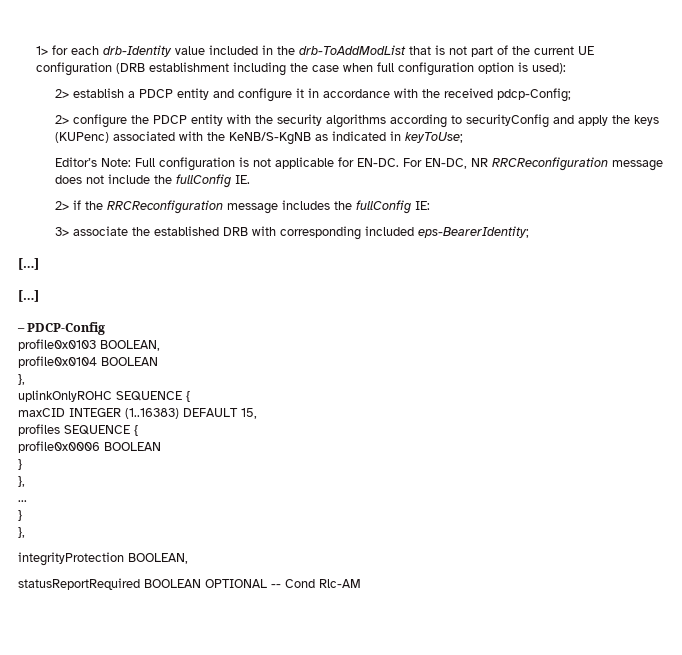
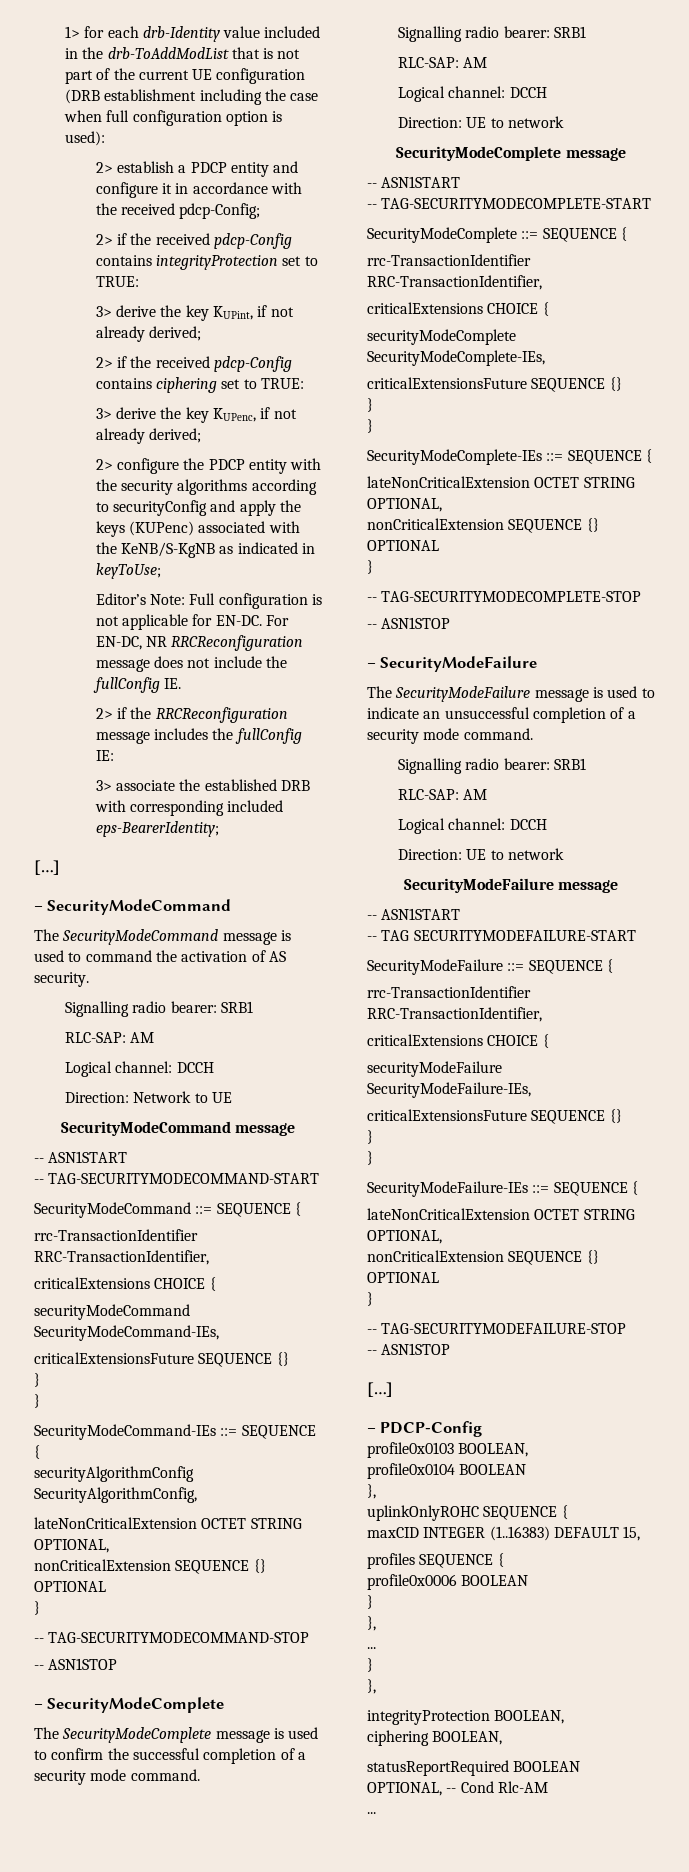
(571, 95) none -> [95,233,292,249] [95,255,318,270] [95,276,139,287] [95,305,294,321] [95,326,202,342] [95,356,292,372] [95,377,304,393] [95,407,297,423] [95,428,202,444] // 2> if the received pdcp-Config contains integrityProtection set to TRUE: // 3> derive the key KUPint, if not already derived; // 2> if the received pdcp-Config contains ciphering set to TRUE: // 3> derive the key KUPenc, if not already derived;
(39, 264) none -> [34,899,232,915] [34,929,291,945] [34,950,286,962] [34,972,89,987] [64,1001,253,1017] [64,1032,155,1043] [64,1061,214,1077] [64,1091,232,1103] [60,1121,296,1136] [34,1151,128,1163] [34,1173,320,1184] [34,1202,301,1218] [34,1229,198,1241] [34,1250,209,1265] [34,1277,216,1291] [34,1304,190,1320] [34,1325,219,1341] [34,1352,289,1367] [34,1373,40,1387] [34,1394,40,1408] [34,1424,316,1440] [34,1445,40,1459] [34,1466,194,1482] [34,1487,197,1503] [34,1517,302,1529] [34,1539,109,1553] [34,1559,266,1574] [34,1581,106,1592] [34,1601,40,1615] [34,1632,310,1643] [34,1658,118,1670] [34,1697,225,1713] [34,1727,319,1743] [34,1748,306,1764] [34,1769,200,1785] [397,26,586,42] [397,57,488,68] [397,86,547,102] [397,116,564,128] [396,146,626,161] [367,176,461,188] [367,198,652,209] [367,227,627,243] [367,254,531,266] [367,275,542,290] [367,302,549,316] [367,329,516,345] [367,350,545,366] [367,377,622,392] [367,398,373,412] [367,419,373,433] [367,449,652,465] [367,476,635,488] [367,498,442,512] [367,518,599,533] [367,540,439,551] [367,560,373,574] [367,591,642,602] [367,617,451,629] [367,656,538,672] [367,686,655,702] [367,707,636,723] [367,728,533,744] [397,758,586,774] [397,789,488,800] [397,818,547,834] [397,848,564,860] [403,878,619,893] [367,908,461,920] [367,930,636,941] [367,959,613,975] [367,986,531,998] [367,1007,542,1022] [367,1034,549,1048] [367,1061,502,1077] [367,1082,531,1098] [367,1109,622,1124] [367,1130,373,1144] [367,1151,373,1165] [367,1181,638,1197] [367,1208,635,1220] [367,1230,442,1244] [367,1250,599,1265] [367,1272,439,1283] [367,1292,373,1306] [367,1323,627,1334] [367,1343,451,1355] // – SecurityModeCommand // The SecurityModeCommand message is used to command the activation of AS security. // Signalling radio bearer: SRB1 // RLC-SAP: AM // Logical channel: DCCH // Direction: Network to UE // SecurityModeCommand message // -- ASN1START // -- TAG-SECURITYMODECOMMAND-START // SecurityModeCommand ::= SEQUENCE { // rrc-TransactionIdentifier RRC-TransactionIdentifier, // criticalExtensions CHOICE { // securityModeCommand SecurityModeCommand-IEs, // criticalExtensionsFuture SEQUENCE {} // } // } // SecurityModeCommand-IEs ::= SEQUENCE { // securityAlgorithmConfig SecurityAlgorithmConfig, // lateNonCriticalExtension OCTET STRING OPTIONAL, // nonCriticalExtension SEQUENCE {} OPTIONAL // } // -- TAG-SECURITYMODECOMMAND-STOP // -- ASN1STOP // – SecurityModeComplete // The SecurityModeComplete message is used to confirm the successful completion of a security mode command. // Signalling radio bearer: SRB1 // RLC-SAP: AM // Logical channel: DCCH // Direction: UE to network // SecurityModeComplete message // -- ASN1START // -- TAG-SECURITYMODECOMPLETE-START // SecurityModeComplete ::= SEQUENCE { // rrc-TransactionIdentifier RRC-TransactionIdentifier, // criticalExtensions CHOICE { // securityModeComplete SecurityModeComplete-IEs, // criticalExtensionsFuture SEQUENCE {} // } // } // SecurityModeComplete-IEs ::= SEQUENCE { // lateNonCriticalExtension OCTET STRING OPTIONAL, // nonCriticalExtension SEQUENCE {} OPTIONAL // } // -- TAG-SECURITYMODECOMPLETE-STOP // -- ASN1STOP // – SecurityModeFailure // The SecurityModeFailure message is used to indicate an unsuccessful completion of a security mode command. // Signalling radio bearer: SRB1 // RLC-SAP: AM // Logical channel: DCCH // Direction: UE to network // SecurityModeFailure message // -- ASN1START // -- TAG SECURITYMODEFAILURE-START // SecurityModeFailure ::= SEQUENCE { // rrc-TransactionIdentifier RRC-TransactionIdentifier, // criticalExtensions CHOICE { // securityModeFailure SecurityModeFailure-IEs, // criticalExtensionsFuture SEQUENCE {} // } // } // SecurityModeFailure-IEs ::= SEQUENCE { // lateNonCriticalExtension OCTET STRING OPTIONAL, // nonCriticalExtension SEQUENCE {} OPTIONAL // } // -- TAG-SECURITYMODEFAILURE-STOP // -- ASN1STOP
(188, 558) none -> [367,1730,503,1746] // ciphering BOOLEAN,
[205,579,267,588] OPTIONAL -> [367,1782,442,1796] OPTIONAL,
(361, 583) none -> [367,1812,376,1814] // ...

